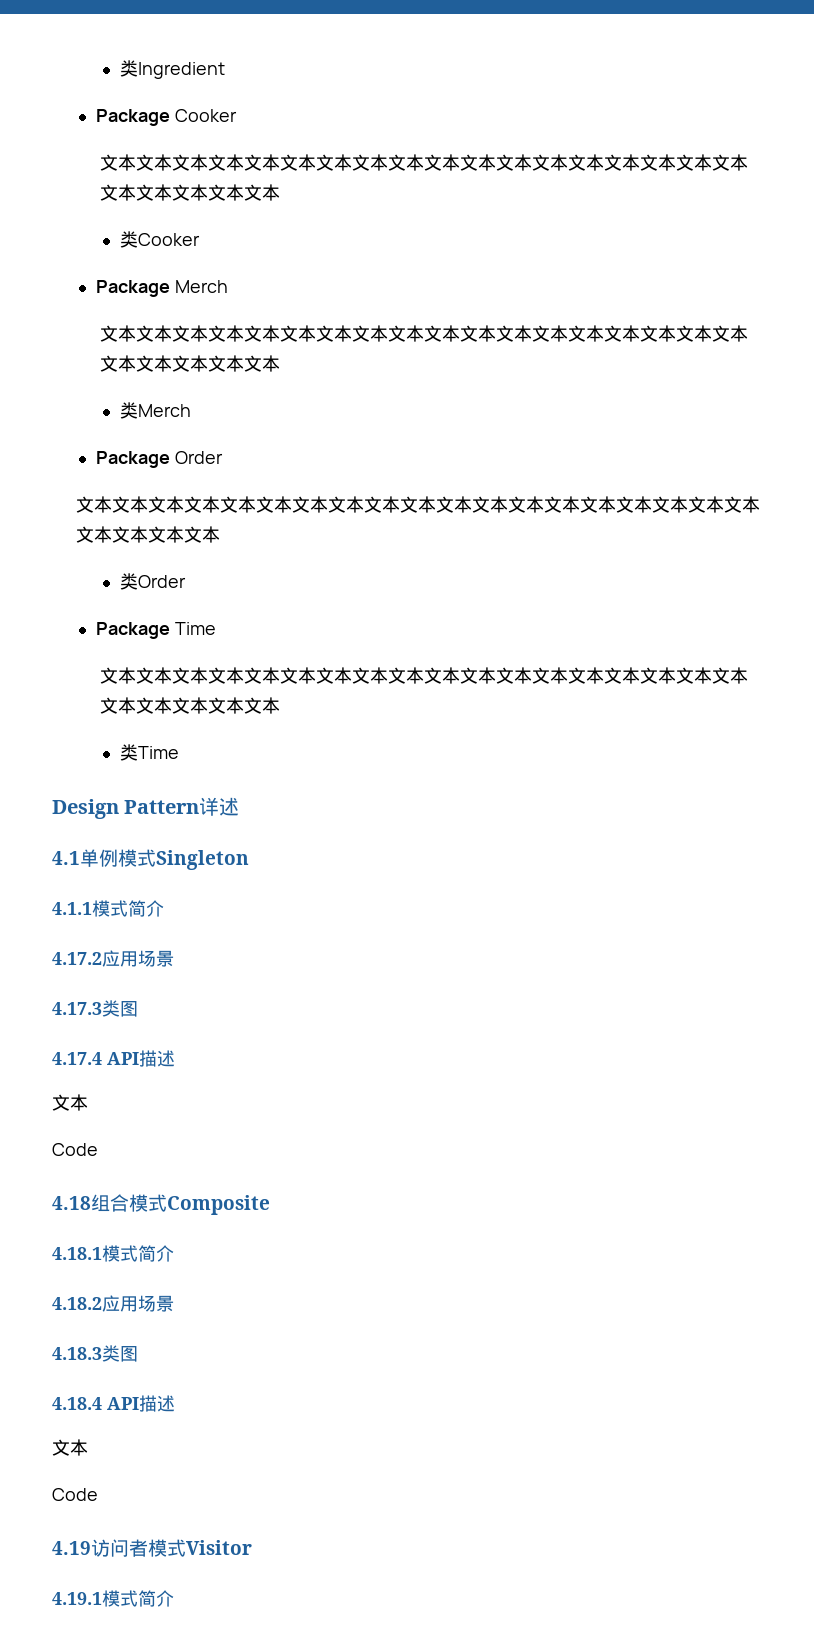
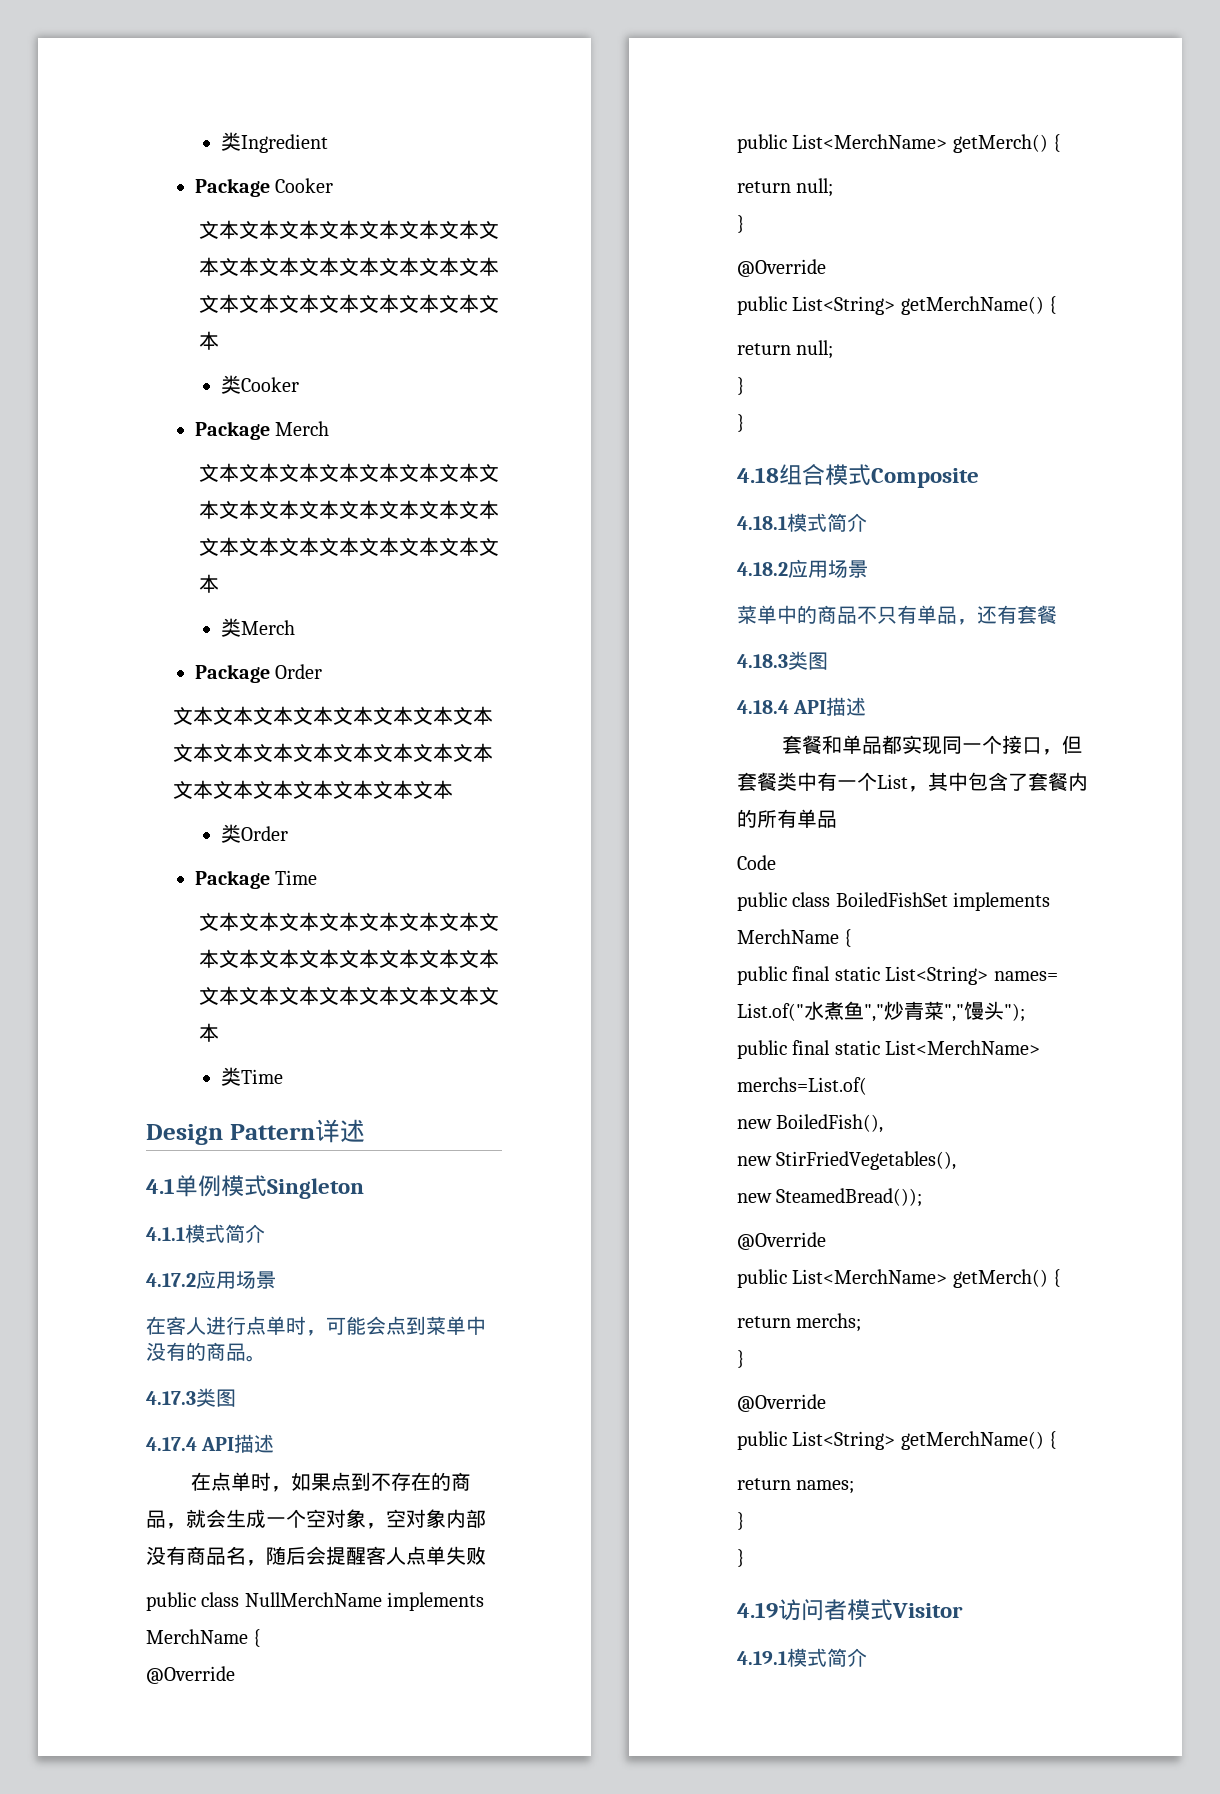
(174, 958) none -> [146,1316,486,1336] [146,1342,266,1362] // 在客人进行点单时，可能会点到菜单中没有的商品。
[52,1094,88,1111] [52,1143,98,1156] 文本 // Code -> [190,1472,471,1492] [146,1509,486,1529] [146,1546,486,1566] [146,1592,485,1611] [146,1629,262,1647] [146,1666,235,1684] [737,134,1062,153] [737,178,834,197] [737,215,745,233] [737,259,826,277] [737,296,1058,315] [737,340,834,359] [737,377,745,395] [737,414,745,432] 在点单时，如果点到不存在的商品，就会生成一个空对象，空对象内部没有商品名，随后会提醒客人点单失败 // public class NullMerchName implements MerchName { // @Override // public List<MerchName> getMerch() { // return null; // } // @Override // public List<String> getMerchName() { // return null; // } // }
(174, 1303) none -> [737,605,1057,625] // 菜单中的商品不只有单品，还有套餐
[52,1439,88,1456] [52,1488,98,1501] 文本 // Code -> [781,735,1082,755] [737,772,1088,792] [737,809,837,828] [737,855,776,870] [737,892,1051,911] [737,929,853,947] [737,966,1058,985] [737,1001,1025,1022] [737,1040,1041,1059] [737,1077,867,1095] [737,1114,884,1133] [737,1151,957,1170] [737,1188,923,1207] [737,1232,826,1250] [737,1269,1062,1288] [737,1313,862,1332] [737,1350,745,1368] [737,1394,826,1412] [737,1431,1058,1450] [737,1478,855,1494] [737,1512,745,1530] [737,1549,745,1567] 套餐和单品都实现同一个接口，但套餐类中有一个List，其中包含了套餐内的所有单品 // Code // public class BoiledFishSet implements MerchName { // public final static List<String> names= List.of("水煮鱼","炒青菜","馒头"); // public final static List<MerchName> merchs=List.of( // new BoiledFish(), // new StirFriedVegetables(), // new SteamedBread()); // @Override // public List<MerchName> getMerch() { // return merchs; // } // @Override // public List<String> getMerchName() { // return names; // } // }

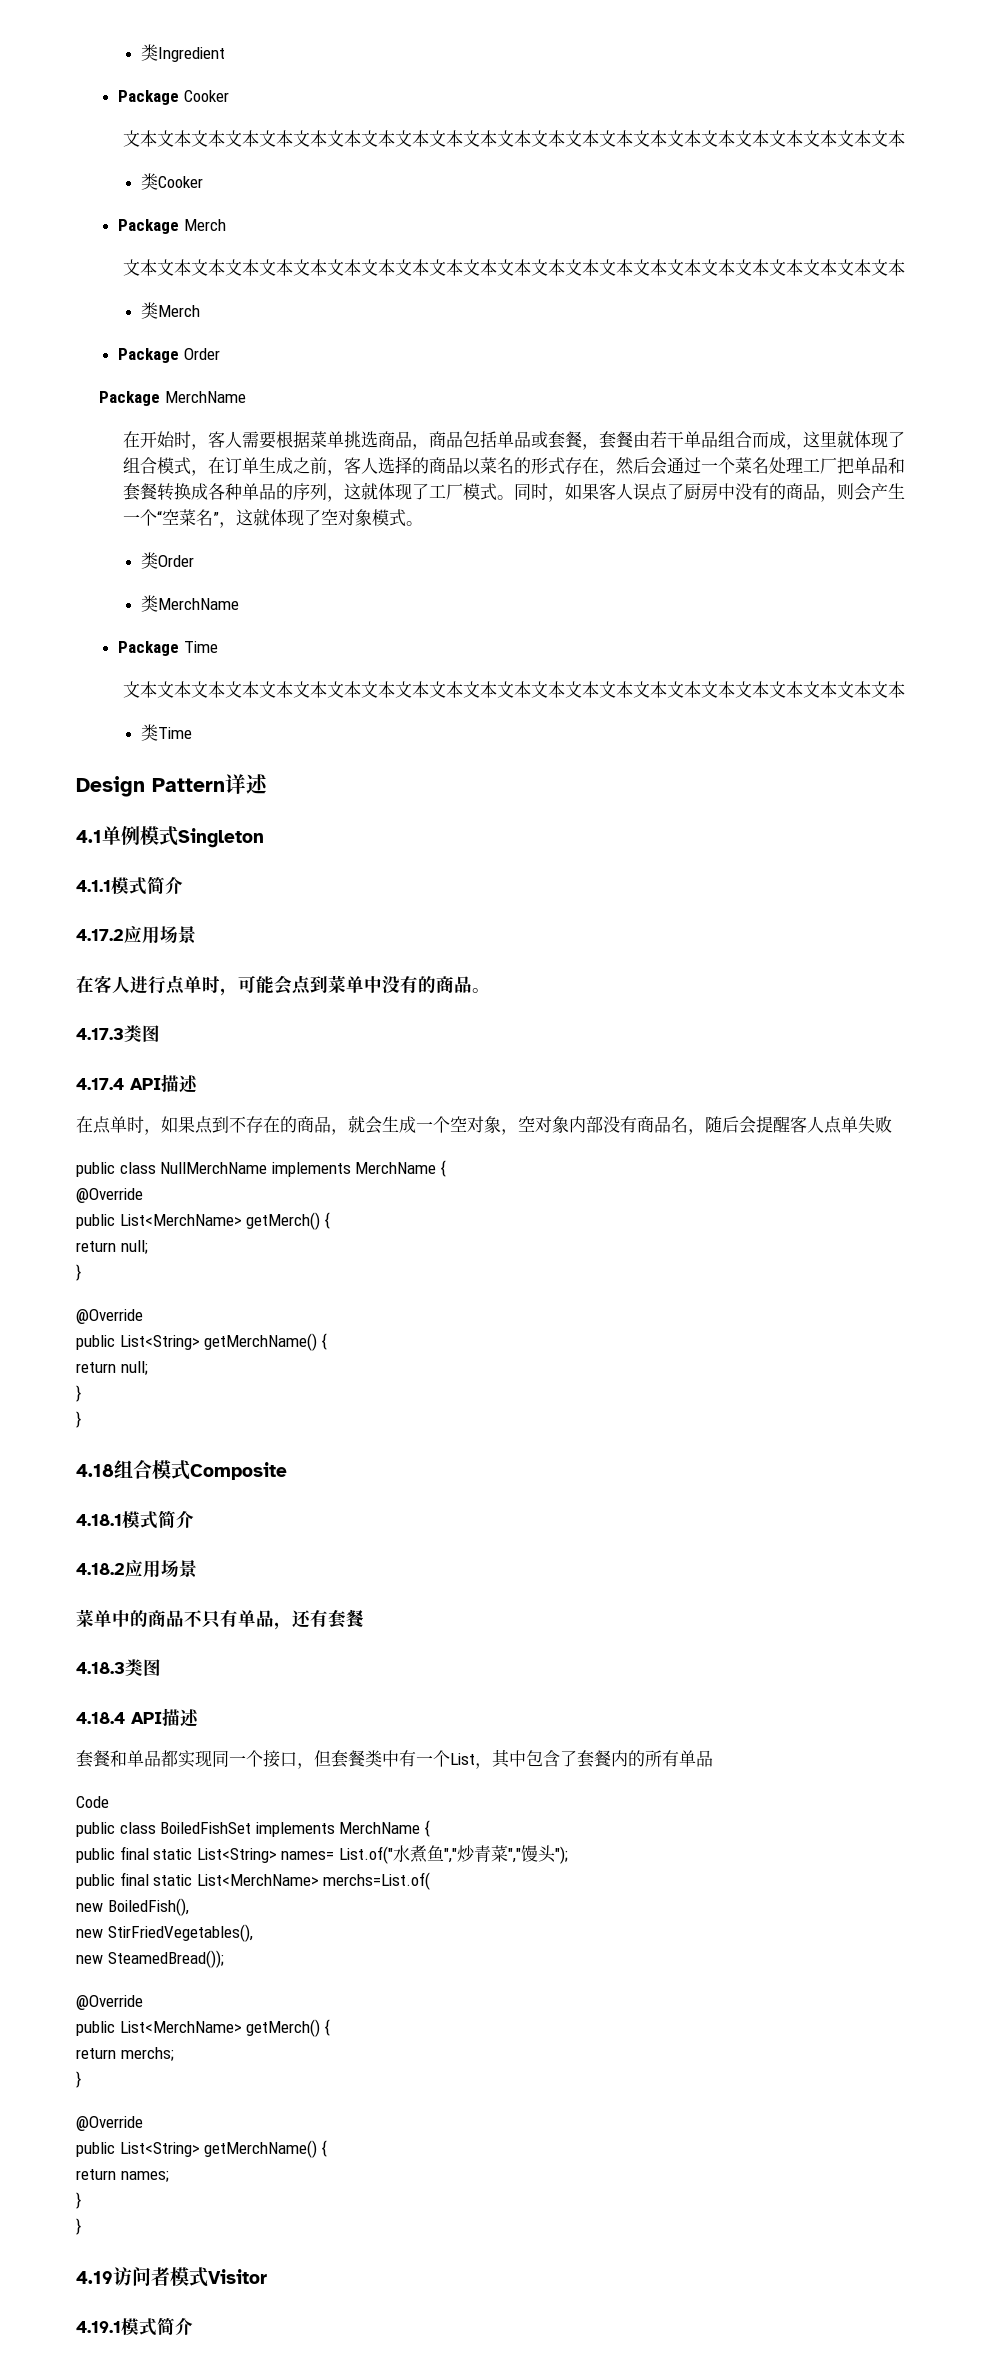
[172,706,493,725] [172,743,493,762] [172,780,453,799] 文本文本文本文本文本文本文本文本文本文本文本文本文本文本文本文本文本文本文本文本文本文本文本 -> [99,391,246,406] [122,430,905,450] [122,456,905,476] [122,482,905,502] [122,508,423,528] Package MerchName // 在开始时，客人需要根据菜单挑选商品，商品包括单品或套餐，套餐由若干单品组合而成，这里就体现了组合模式，在订单生成之前，客人选择的商品以菜名的形式存在，然后会通过一个菜名处理工厂把单品和套餐转换成各种单品的序列，这就体现了工厂模式。同时，如果客人误点了厨房中没有的商品，则会产生一个“空菜名”，这就体现了空对象模式。
(289, 833) none -> [141,595,240,612] // 类MerchName

